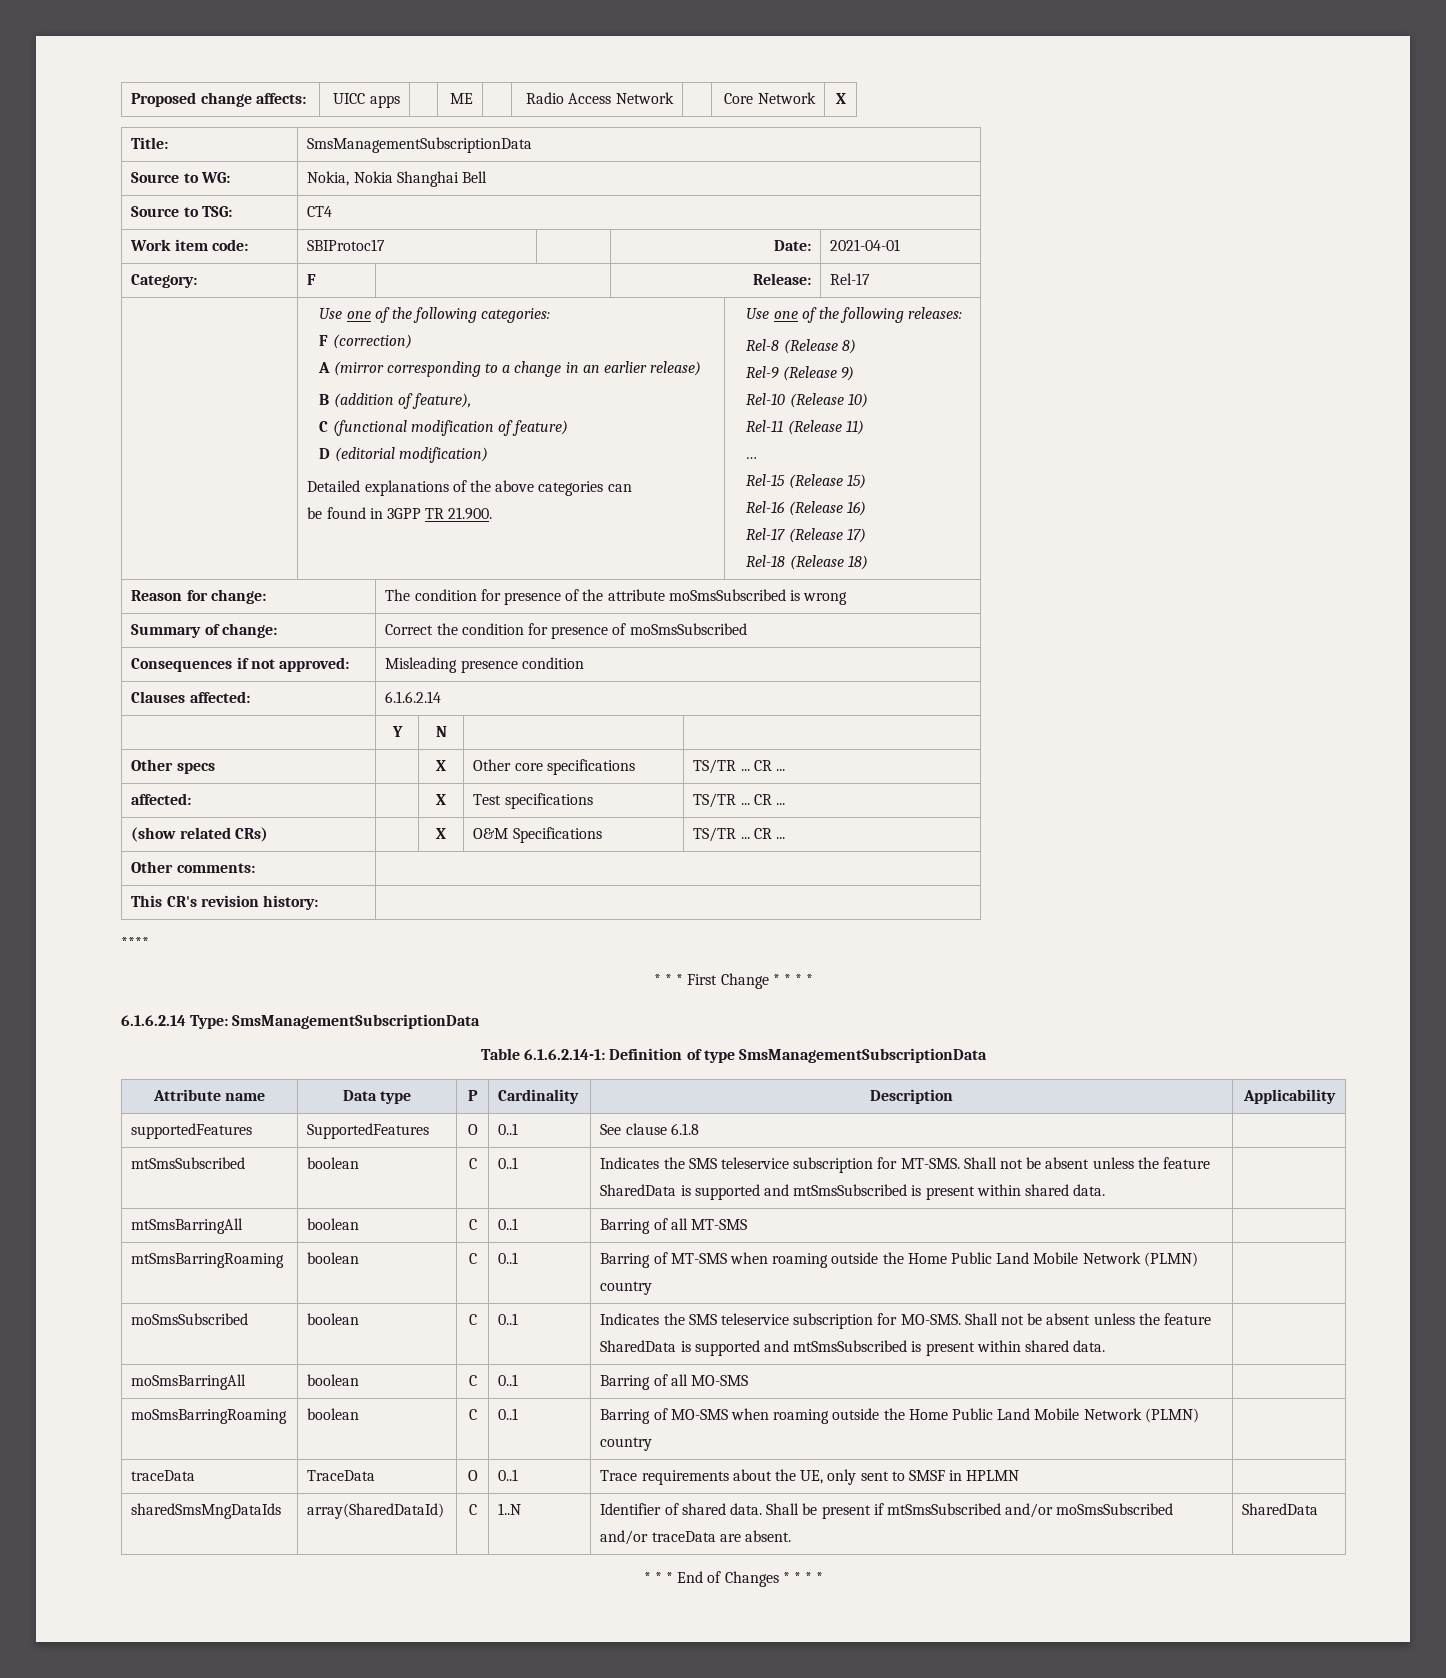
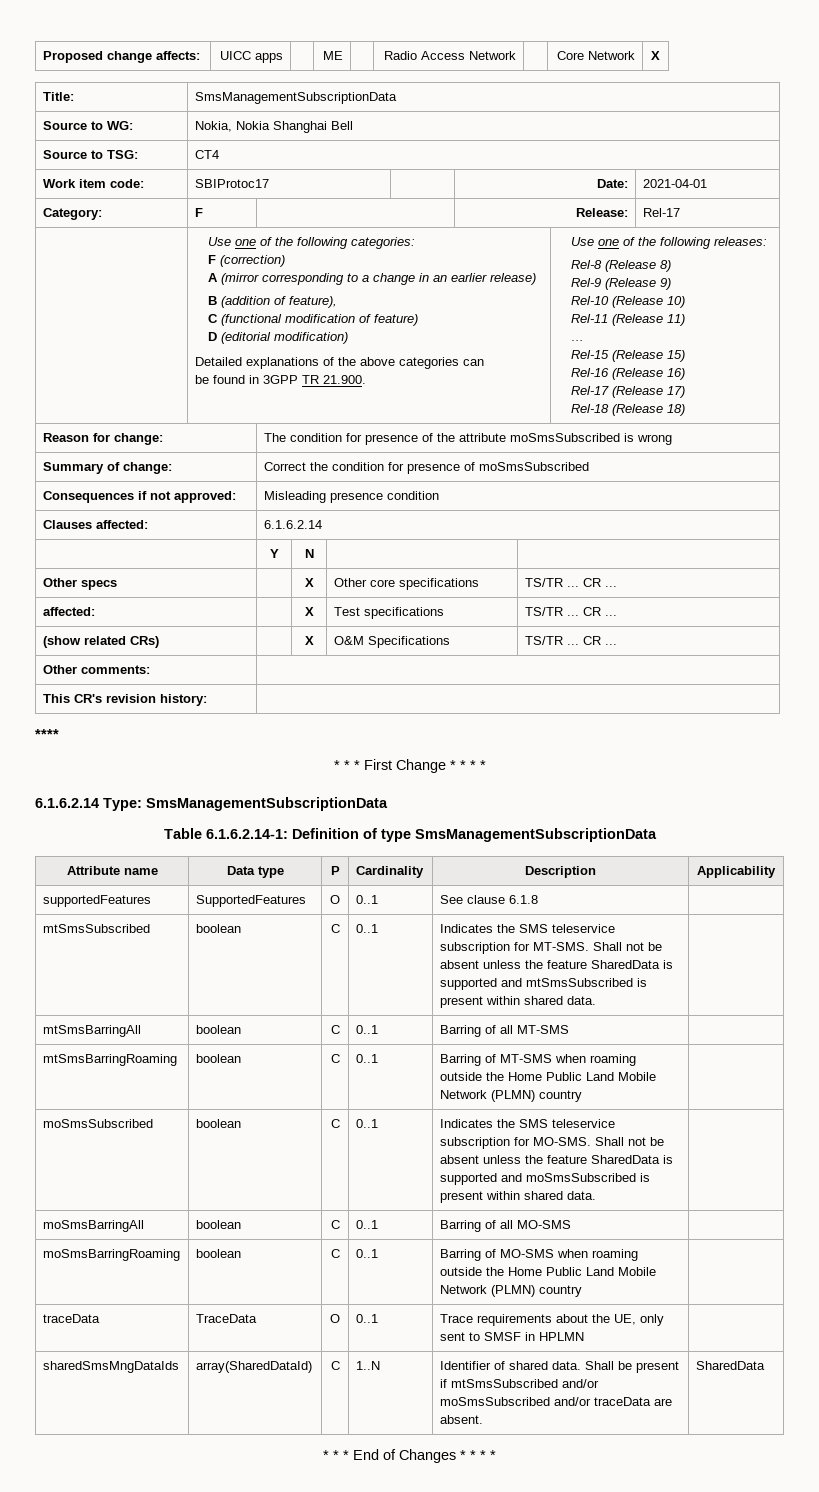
[793,1340,908,1352] mtSmsSubscribed -> [525,1173,636,1182] moSmsSubscribed

